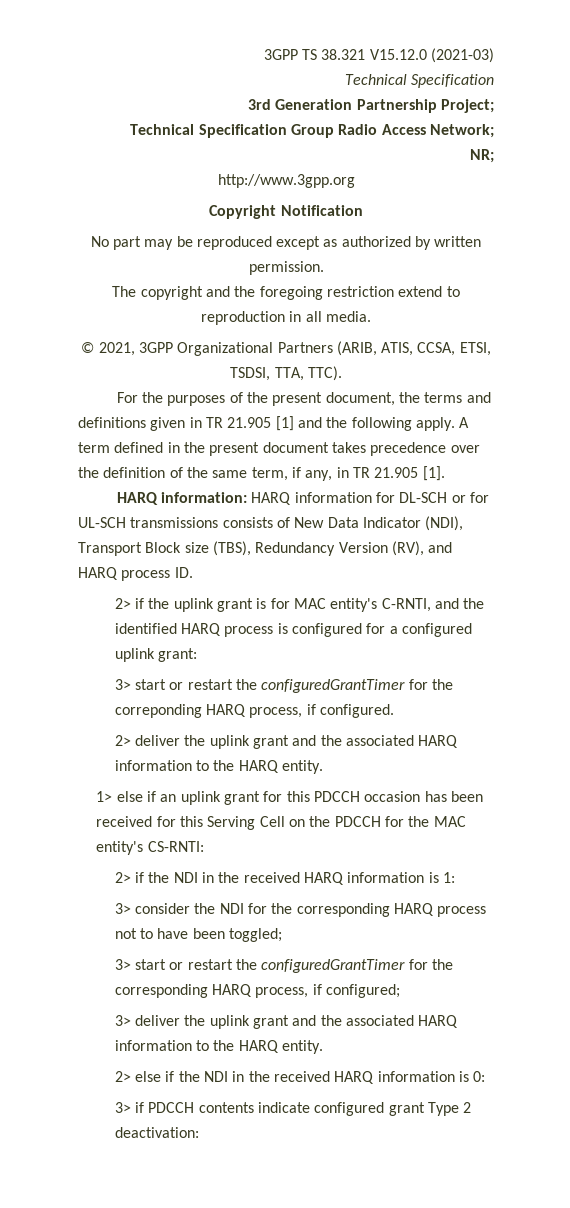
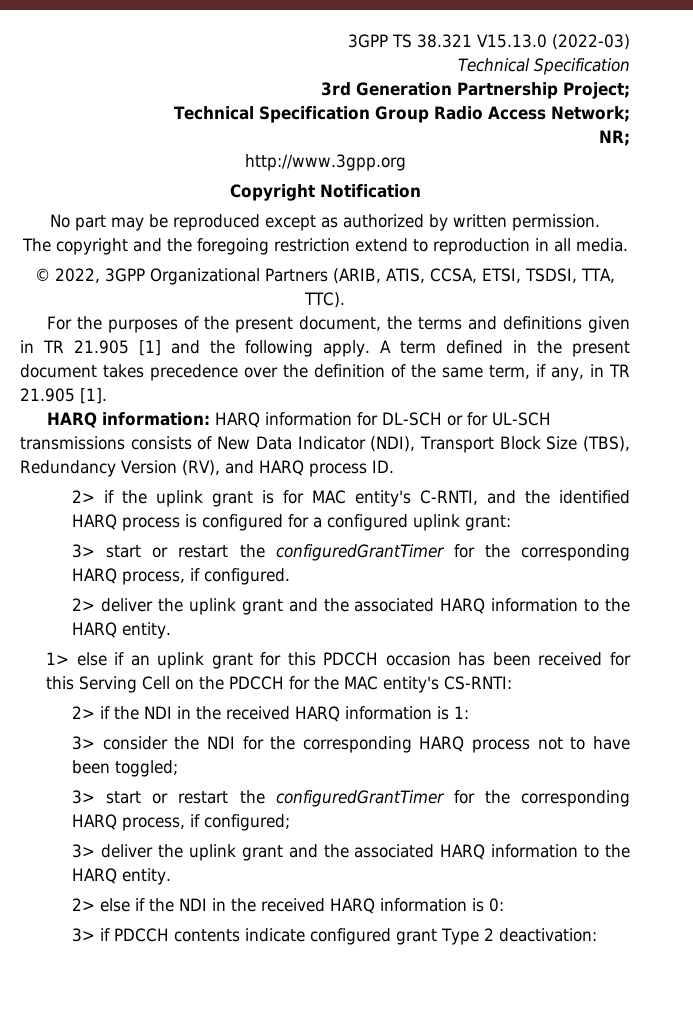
[369,48,494,63] V15.12.0 (2021-03) -> [477,34,630,50] V15.13.0 (2022-03)
[98,342,135,356] 2021, -> [55,268,101,283] 2022,
[184,542,209,553] size -> [546,436,578,450] Size
[114,704,202,718] correponding -> [521,544,630,561] corresponding

